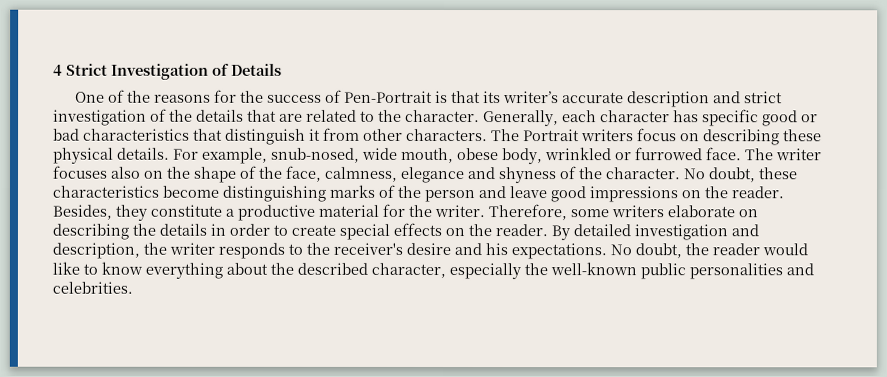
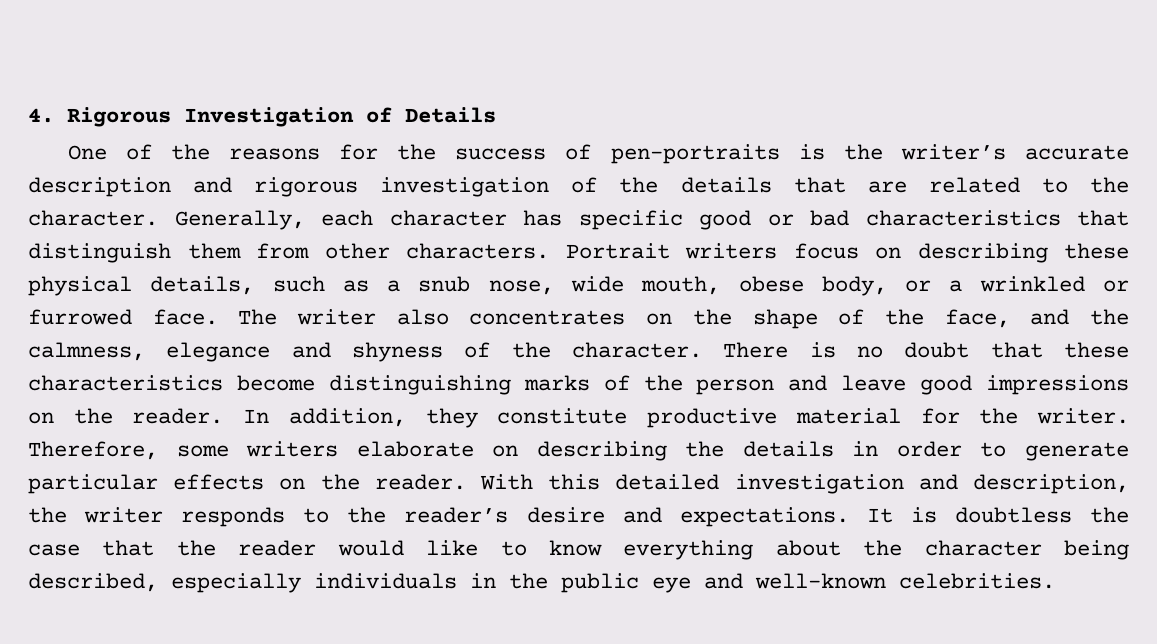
[53,63,108,76] 4 Strict -> [28,107,171,127] 4. Rigorous
[343,90,501,104] Pen-Portrait is that its -> [610,144,883,164] pen-portraits is the
[743,91,783,104] strict -> [254,177,359,197] rigorous
[309,128,321,141] it -> [187,243,241,259] them
[491,129,520,142] The -> (549, 251) none
[117,147,360,164] details. For example, snub-nosed, -> [150,276,554,295] details, such as a snub nose,
(543, 156) none -> [905,280,963,292] or a
[53,165,141,179] focuses also -> [396,309,626,325] also concentrates
(322, 173) none -> [1030,309,1129,325] and the
[684,167,756,183] No doubt, -> [723,342,1043,358] There is no doubt that
[52,204,112,220] Besides, -> [243,408,406,427] In addition,
[225,208,234,217] a -> (628, 416) none
[291,223,390,240] create special -> [1024,442,1129,461] [28,474,158,494] generate particular
[551,225,570,241] By -> [479,474,601,490] With this
[333,242,403,255] receiver's -> [404,507,509,523] reader’s
[485,243,682,260] his expectations. No doubt, -> [679,507,1129,527] [28,540,155,556] expectations. It is doubtless the case that
[297,262,814,280] described character, especially the well-known public personalities and -> [924,540,1129,560] [28,573,886,593] character being described, especially individuals in the public eye and well-known

